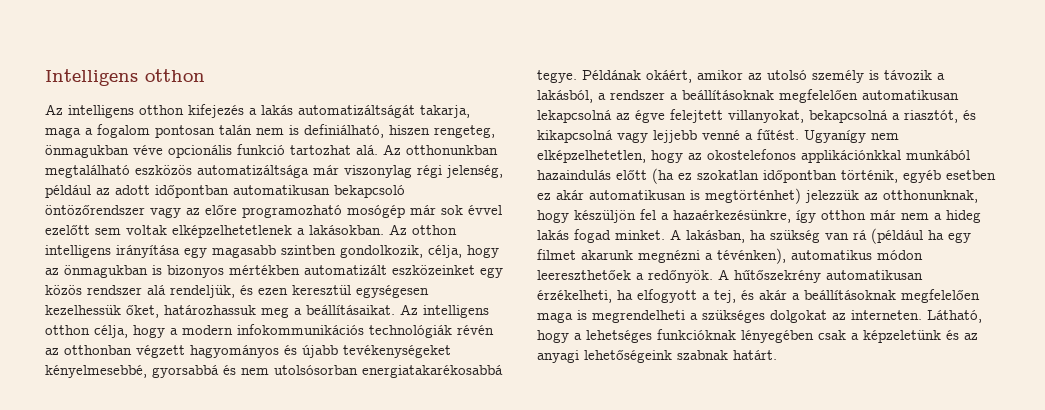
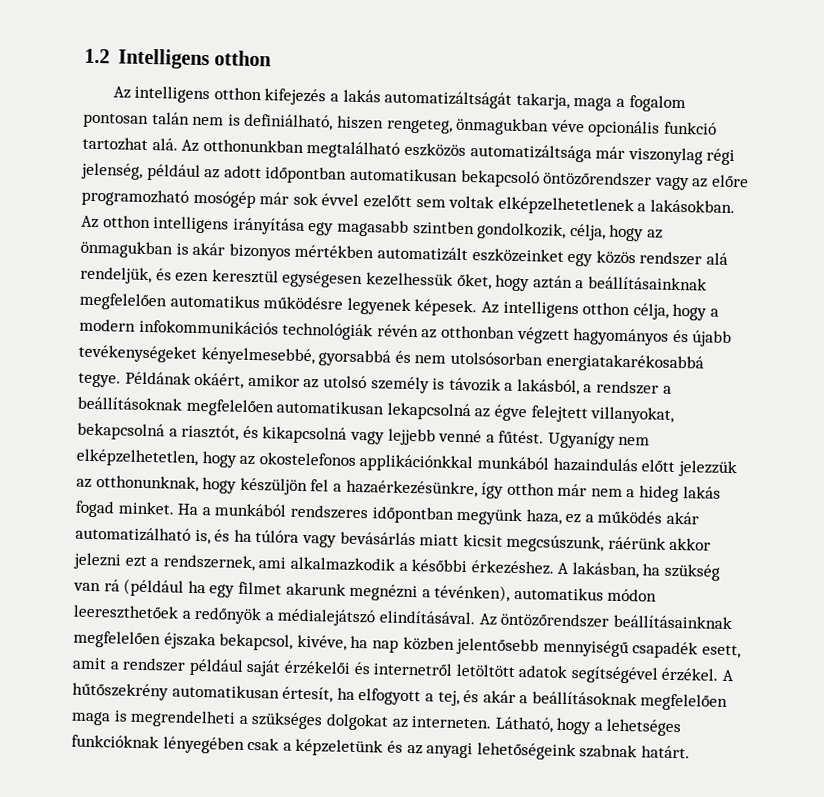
(45, 77) none -> [84,48,110,64] 1.2
(162, 270) none -> [192,242,226,256] akár
[164,305,395,318] határozhassuk meg a beállításaikat. -> [495,274,707,292] [79,292,478,317] hogy aztán a beállításainknak megfelelően automatikus működésre legyenek képesek.
[652,168,996,184] [537,188,801,204] (ha ez szokatlan időpontban történik, egyéb esetben ez akár automatikusan is megtörténhet) -> (676, 465) none
(665, 235) none -> [177,503,700,526] [75,526,712,553] [73,552,554,575] Ha a munkából rendszeres időpontban megyünk haza, ez a működés akár automatizálható is, és ha túlóra vagy bevásárlás miatt kicsit megcsúszunk, ráérünk akkor jelezni ezt a rendszernek, ami alkalmazkodik a későbbi érkezéshez.
[648,270,713,283] redőnyök. -> [194,606,732,630] [73,630,741,659] [72,657,719,684] redőnyök a médialejátszó elindításával. Az öntözőrendszer beállításainknak megfelelően éjszaka bekapcsol, kivéve, ha nap közben jelentősebb mennyiségű csapadék esett, amit a rendszer például saját érzékelői és internetről letöltött adatok segítségével érzékel.
[537,290,612,303] érzékelheti, -> [282,686,334,703] értesít,

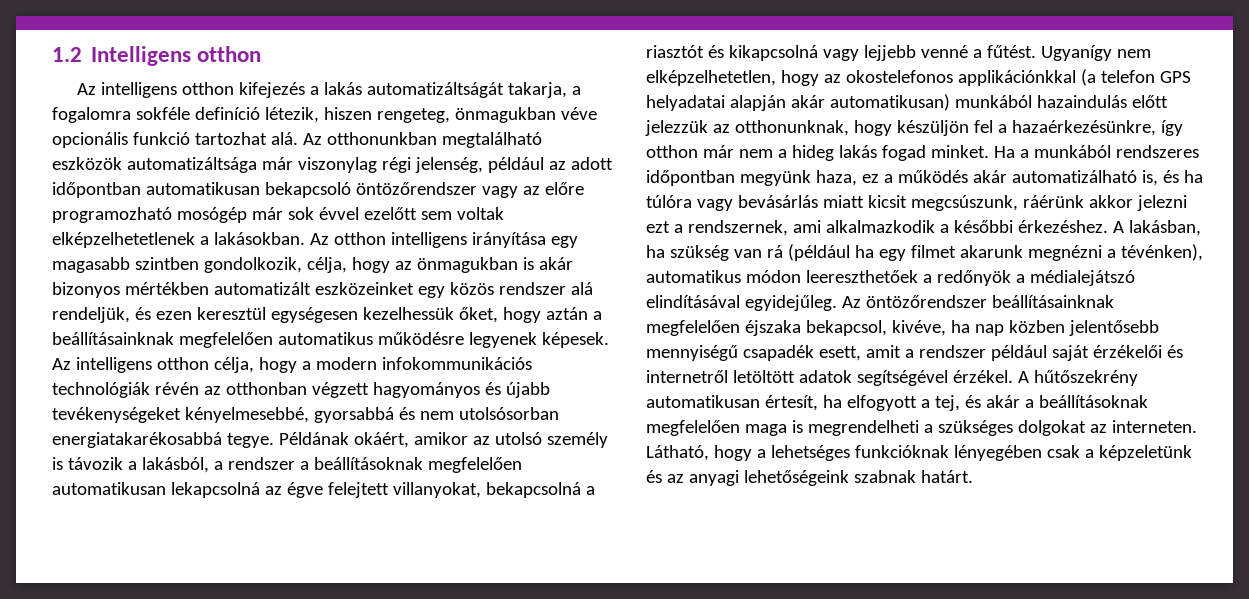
[573,95,686,113] [83,112,334,131] maga a fogalom pontosan talán nem is definiálható, -> [572,86,582,95] [52,107,319,123] a fogalomra sokféle definíció létezik,
[403,142,466,157] eszközös -> [52,157,122,170] eszközök
[181,424,240,441] riasztót, -> [646,45,704,58] riasztót
(474, 463) none -> [1080,69,1191,86] [646,94,950,111] (a telefon GPS helyadatai alapján akár automatikusan)
[378,610,475,625] elindításával. -> [646,295,837,311] elindításával egyidejűleg.

